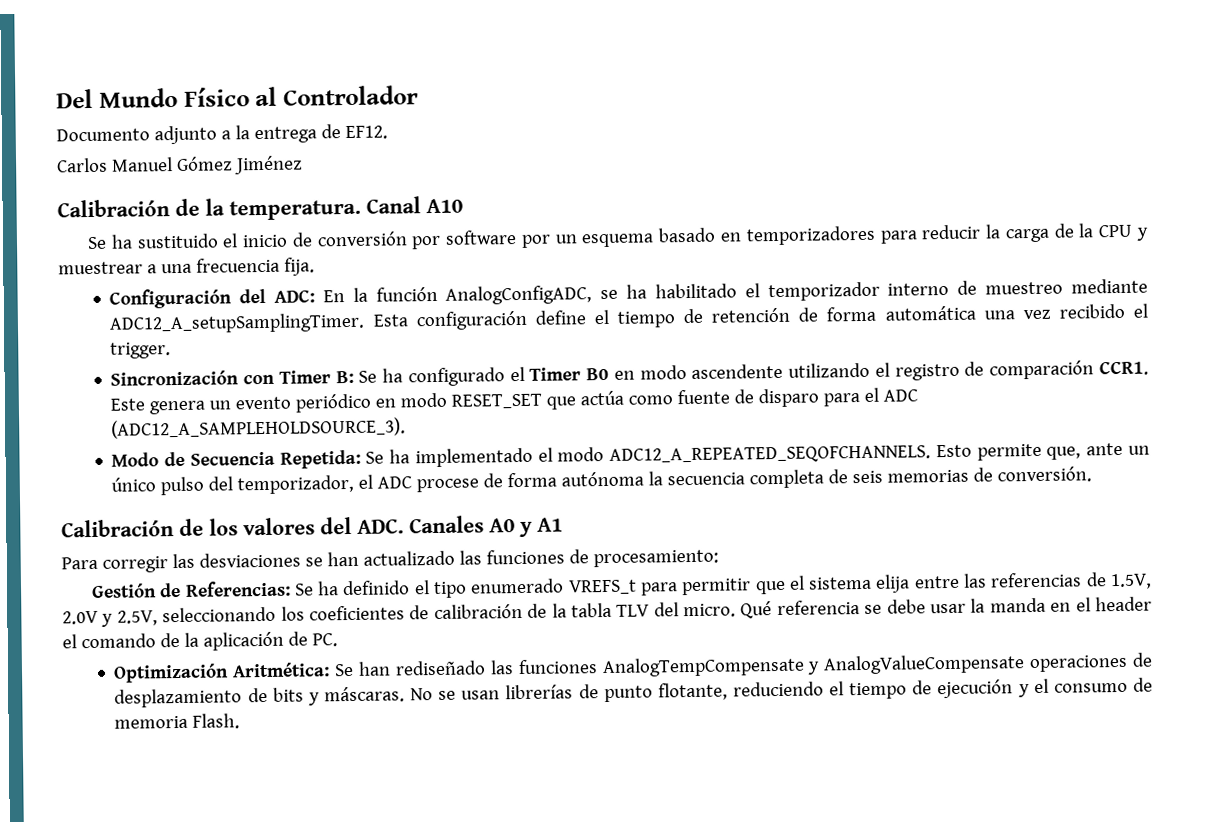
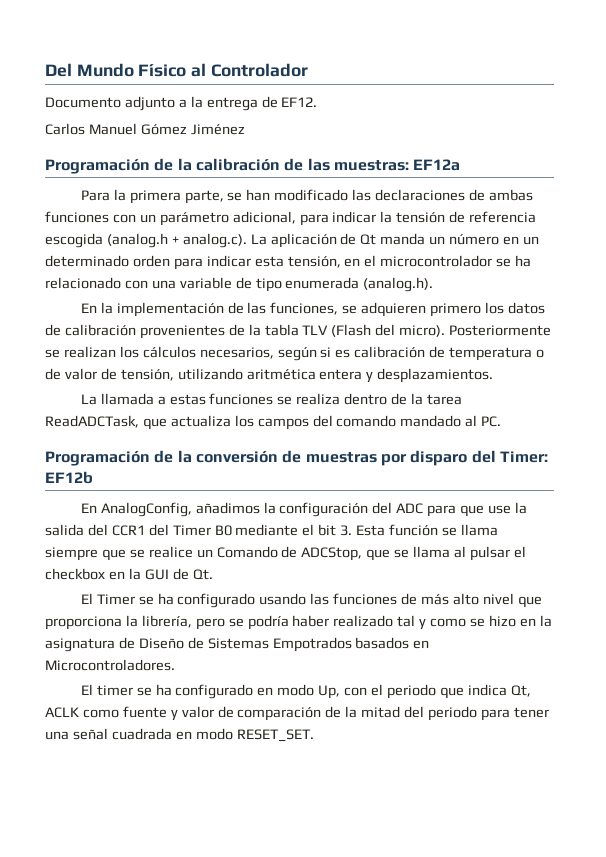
[57,196,463,221] [86,223,1149,250] [58,257,315,276] [109,278,1149,309] [109,303,1149,334] [110,342,172,359] [110,360,1149,387] [110,387,919,415] [111,417,407,439] [111,442,1150,469] [111,466,1093,496] [61,515,563,538] [61,549,719,573] [90,572,1153,599] [62,605,405,627] Calibración de la temperatura. Canal A10 // Se ha sustituido el inicio de conversión por software por un esquema basado en temporizadores para reducir la carga de la CPU y muestrear a una frecuencia fija. // Configuración del ADC: En la función AnalogConfigADC, se ha habilitado el temporizador interno de muestreo mediante ADC12_A_setupSamplingTimer. Esta configuración define el tiempo de retención de forma automática una vez recibido el trigger. // Sincronización con Timer B: Se ha configurado el Timer B0 en modo ascendente utilizando el registro de comparación CCR1. Este genera un evento periódico en modo RESET_SET que actúa como fuente de disparo para el ADC (ADC12_A_SAMPLEHOLDSOURCE_3). // Modo de Secuencia Repetida: Se ha implementado el modo ADC12_A_REPEATED_SEQOFCHANNELS. Esto permite que, ante un único pulso del temporizador, el ADC procese de forma autónoma la secuencia completa de seis memorias de conversión. // Calibración de los valores del ADC. Canales A0 y A1 // Para corregir las desviaciones se han actualizado las funciones de procesamiento: // Gestión de Referencias: Se ha definido el tipo enumerado VREFS_t para permitir que el sistema elija entre las referencias de 1.5V, 2.0V y 2.5V, seleccionando los coeficientes -> [45,158,461,174] [80,189,533,204] [45,211,537,226] [45,233,539,248] [45,255,532,270] [45,277,434,292] [80,302,545,317] Programación de la calibración de las muestras: EF12a // Para la primera parte, se han modificado las declaraciones de ambas funciones con un parámetro adicional, para indicar la tensión de referencia escogida (analog.h + analog.c). La aplicación de Qt manda un número en un determinado orden para indicar esta tensión, en el microcontrolador se ha relacionado con una variable de tipo enumerada (analog.h). // En la implementación de las funciones, se adquieren primero los datos
(523, 611) none -> [139,325,225,339] provenientes
[653,596,1153,619] [62,631,338,651] [113,652,1153,683] [114,677,1153,708] [114,713,241,729] del micro. Qué referencia se debe usar la manda en el header el comando de la aplicación de PC. // Optimización Aritmética: Se han rediseñado las funciones AnalogTempCompensate y AnalogValueCompensate operaciones de desplazamiento de bits y máscaras. No se usan librerías de punto flotante, reduciendo el tiempo de ejecución y el consumo de memoria Flash. -> [331,324,552,337] [45,346,545,361] [45,368,494,383] [80,393,462,405] [45,415,502,430] [45,450,548,466] [45,471,93,484] [80,502,527,517] [45,524,498,536] [45,546,526,561] [45,568,213,580] [80,593,542,608] [45,615,552,630] [45,637,430,652] [45,659,175,671] [80,684,531,699] [45,706,549,721] [45,728,314,742] (Flash del micro). Posteriormente se realizan los cálculos necesarios, según si es calibración de temperatura o de valor de tensión, utilizando aritmética entera y desplazamientos. // La llamada a estas funciones se realiza dentro de la tarea ReadADCTask, que actualiza los campos del comando mandado al PC. // Programación de la conversión de muestras por disparo del Timer: EF12b // En AnalogConfig, añadimos la configuración del ADC para que use la salida del CCR1 del Timer B0 mediante el bit 3. Esta función se llama siempre que se realice un Comando de ADCStop, que se llama al pulsar el checkbox en la GUI de Qt. // El Timer se ha configurado usando las funciones de más alto nivel que proporciona la librería, pero se podría haber realizado tal y como se hizo en la asignatura de Diseño de Sistemas Empotrados basados en Microcontroladores. // El timer se ha configurado en modo Up, con el periodo que indica Qt, ACLK como fuente y valor de comparación de la mitad del periodo para tener una señal cuadrada en modo RESET_SET.

